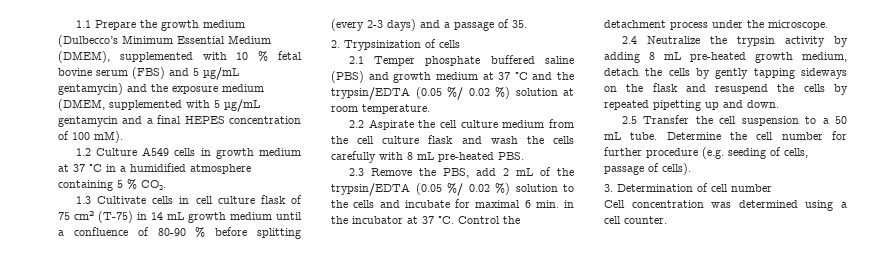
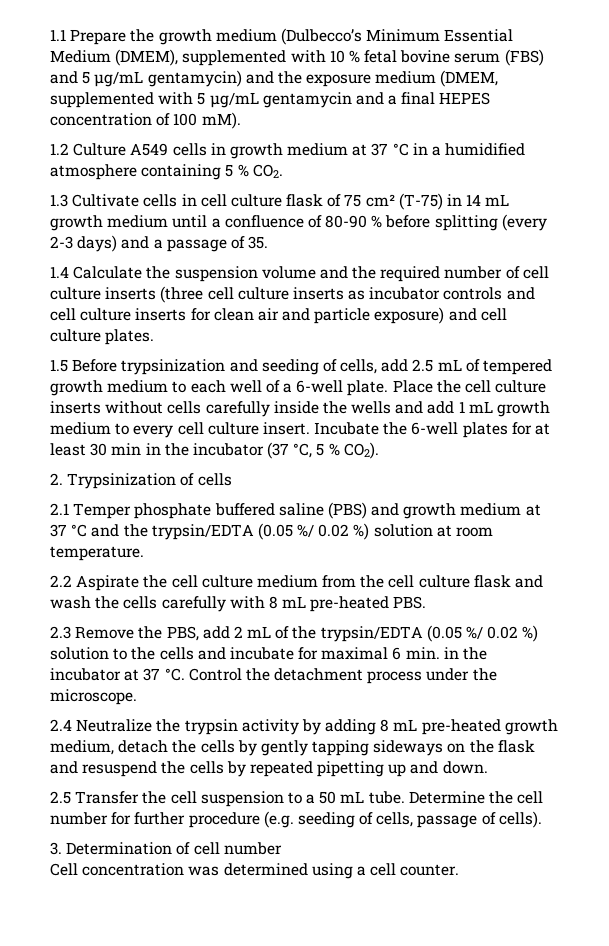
(527, 24) none -> [50,266,549,282] [50,286,535,303] [50,307,507,324] [50,329,155,345] [50,359,553,375] [50,380,547,396] [50,401,551,417] [50,422,551,438] [50,442,379,459] // 1.4 Calculate the suspension volume and the required number of cell culture inserts (three cell culture inserts as incubator controls and cell culture inserts for clean air and particle exposure) and cell culture plates. // 1.5 Before trypsinization and seeding of cells, add 2.5 mL of tempered growth medium to each well of a 6-well plate. Place the cell culture inserts without cells carefully inside the wells and add 1 mL growth medium to every cell culture insert. Incubate the 6-well plates for at least 30 min in the incubator (37 °C, 5 % CO2).

